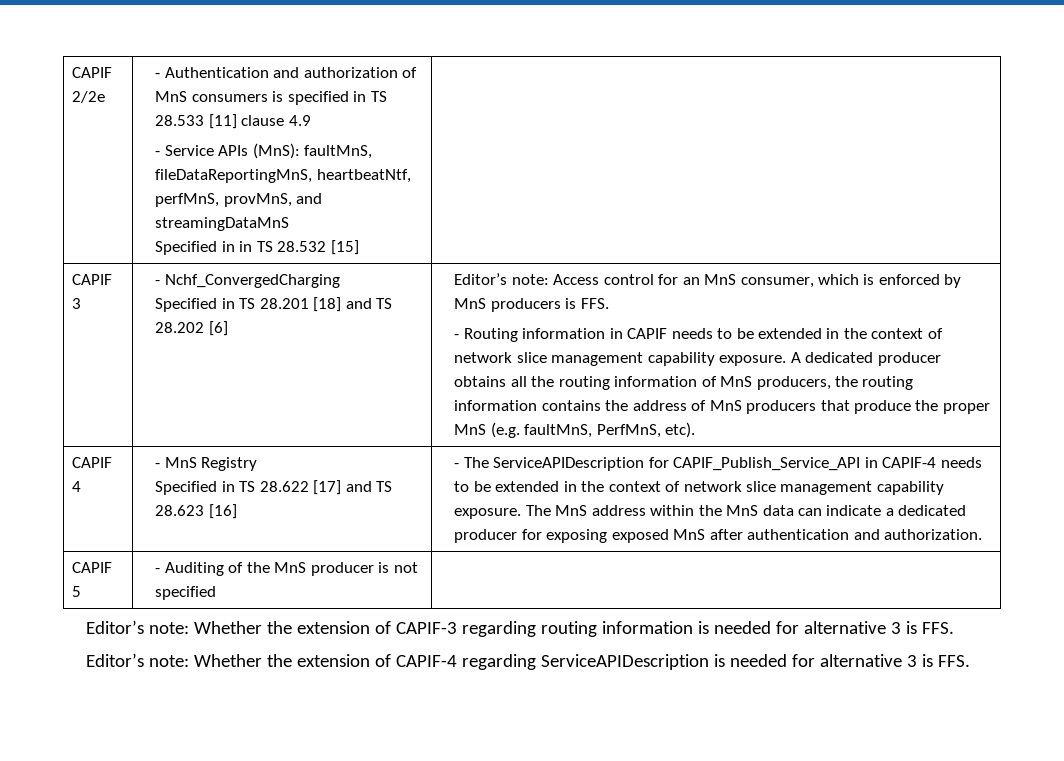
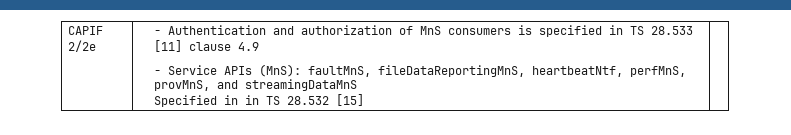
[72,274,113,285] [72,298,82,309] [155,274,340,288] [155,297,393,312] [155,321,228,336] [454,273,962,288] [454,298,609,312] [454,328,943,342] [454,352,941,366] [454,376,914,390] [454,400,990,414] [454,422,696,438] [72,457,113,468] [72,481,82,492] [155,457,258,471] [155,480,393,495] [155,504,237,519] [454,457,982,471] [454,481,944,495] [454,505,967,519] [454,529,983,543] [72,562,113,573] [72,586,82,597] [155,562,418,576] [155,586,217,600] [86,620,955,637] [86,653,971,670] // CAPIF 3 | - Nchf_ConvergedCharging // Specified in TS 28.201 [18] and TS 28.202 [6] | Editor’s note: Access control for an MnS consumer, which is enforced by MnS producers is FFS. // - Routing information in CAPIF needs to be extended in the context of network slice management capability exposure. A dedicated producer obtains all the routing information of MnS producers, the routing information contains the address of MnS producers that produce the proper MnS (e.g. faultMnS, PerfMnS, etc). // CAPIF 4 | - MnS Registry // Specified in TS 28.622 [17] and TS 28.623 [16] | - The ServiceAPIDescription for CAPIF_Publish_Service_API in CAPIF-4 needs to be extended in the context of network slice management capability exposure. The MnS address within the MnS data can indicate a dedicated producer for exposing exposed MnS after authentication and authorization. // CAPIF 5 | - Auditing of the MnS producer is not specified | // Editor’s note: Whether the extension of CAPIF-3 regarding routing information is needed for alternative 3 is FFS. // Editor’s note: Whether the extension of CAPIF-4 regarding ServiceAPIDescription is needed for alternative 3 is FFS. -> (364, 100) none

